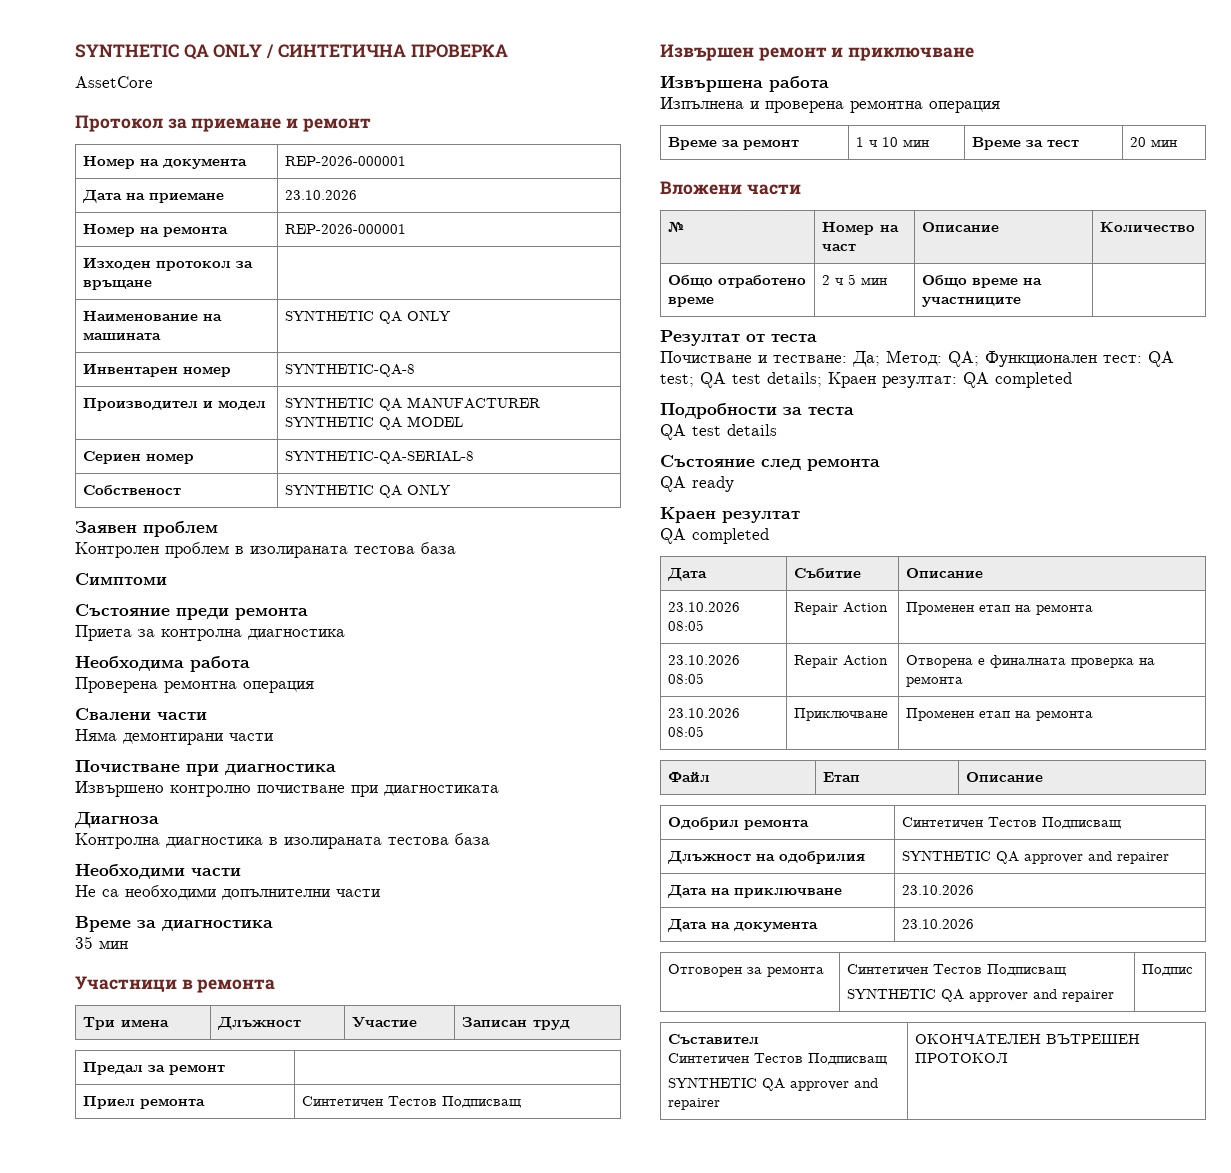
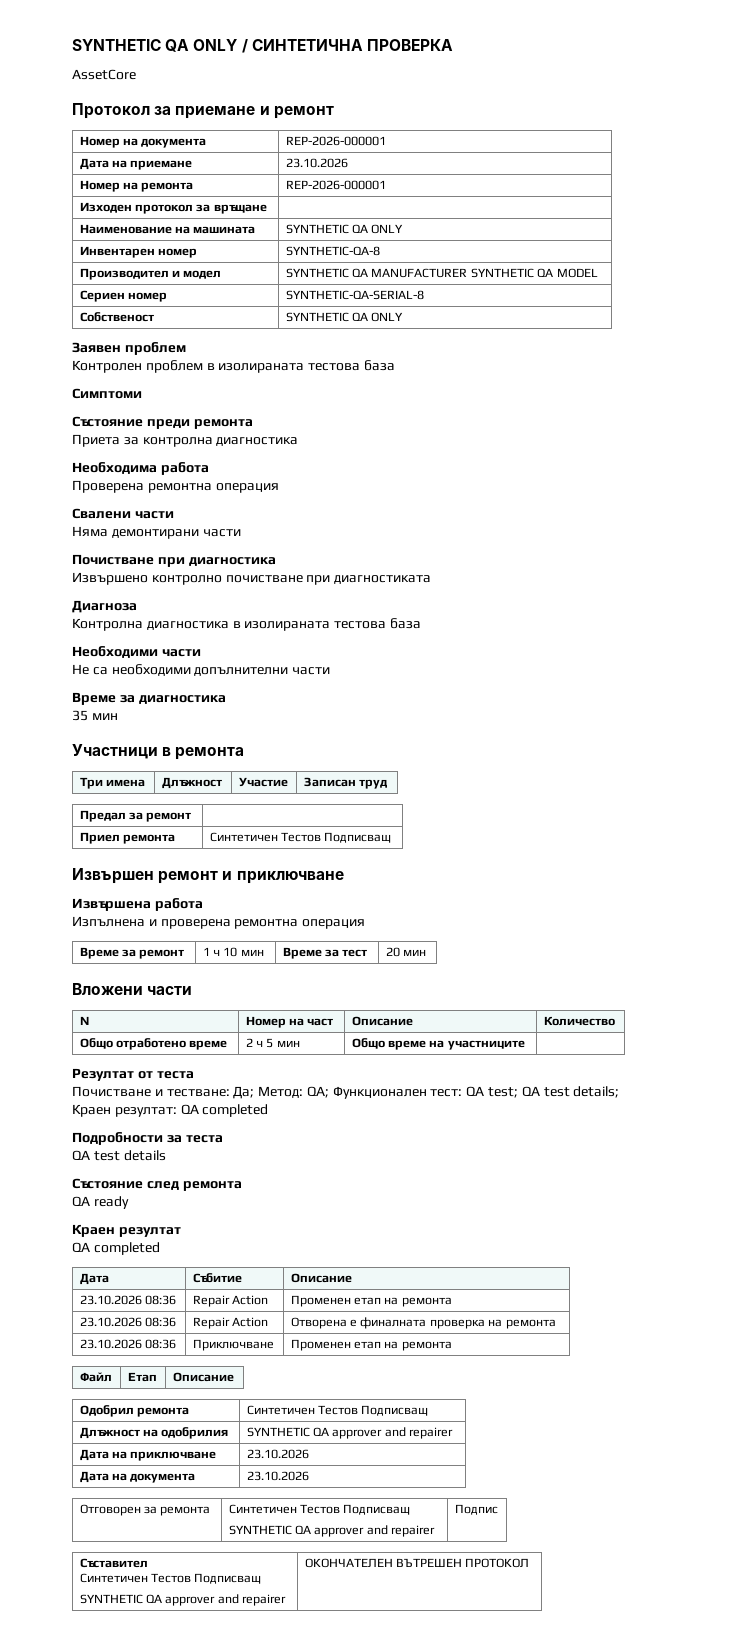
[668,620,705,631] 08:05 -> [145,1295,177,1305] 08:36
[668,673,705,684] 08:05 -> [145,1317,177,1327] 08:36
[668,726,705,737] 08:05 -> [145,1339,177,1349] 08:36

